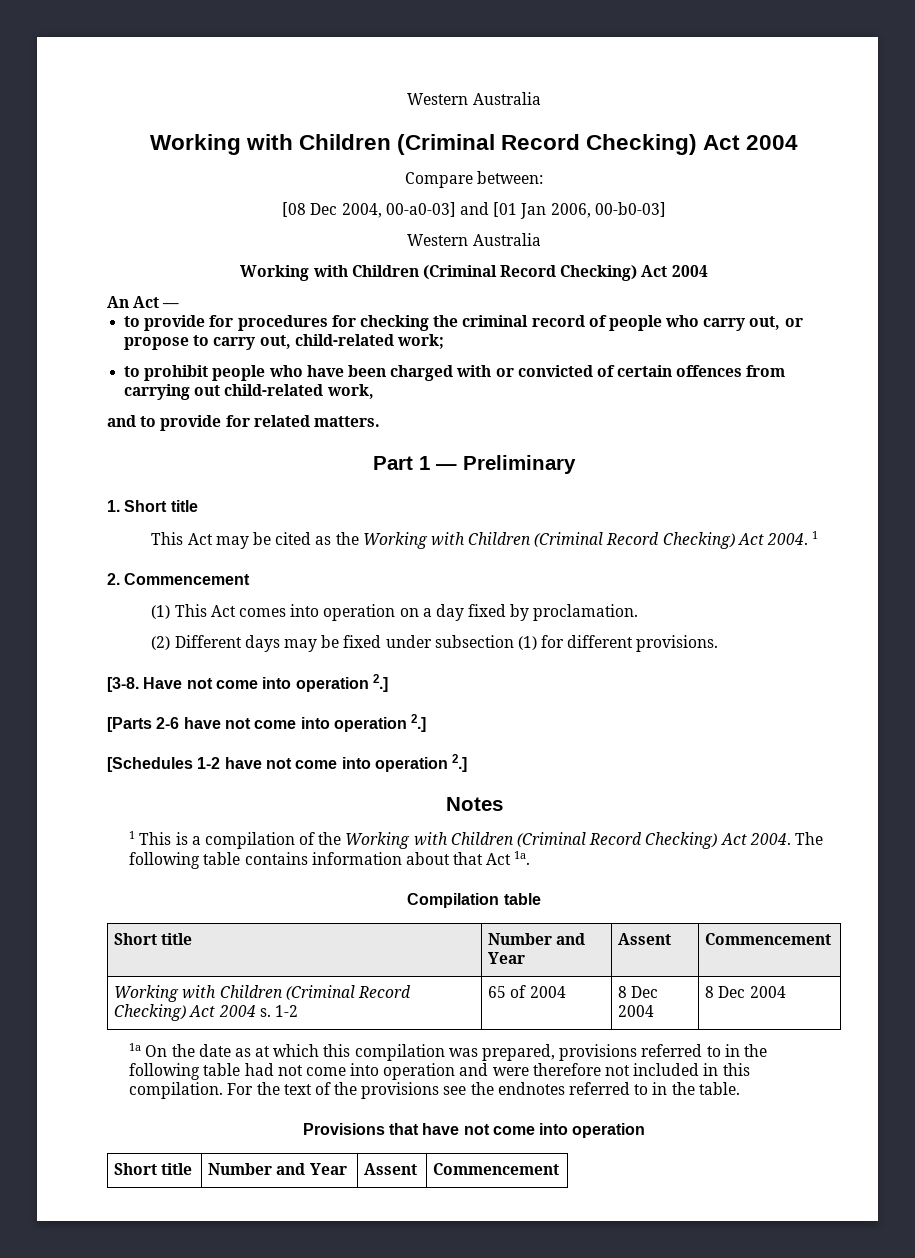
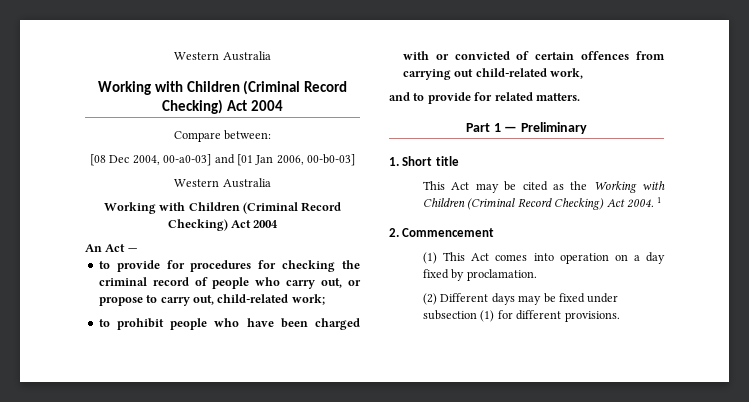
[107,674,388,692] [107,714,427,732] [107,754,468,772] [445,797,503,811] [129,831,823,849] [129,851,531,869] [407,893,541,908] [114,933,193,945] [488,933,586,945] [488,952,526,964] [618,933,672,945] [705,933,832,945] [114,985,411,1002] [114,1004,298,1021] [488,985,566,998] [618,986,659,998] [618,1005,655,1017] [705,986,786,998] [129,1043,767,1061] [129,1063,750,1080] [129,1082,740,1099] [302,1123,646,1138] [114,1163,193,1175] [208,1163,347,1175] [364,1163,418,1175] [433,1163,560,1175] // [3-8. Have not come into operation 2.] // [Parts 2-6 have not come into operation 2.] // [Schedules 1-2 have not come into operation 2.] // Notes // 1 This is a compilation of the Working with Children (Criminal Record Checking) Act 2004. The following table contains information about that Act 1a. // Compilation table // Short title | Number and Year | Assent | Commencement // Working with Children (Criminal Record Checking) Act 2004 s. 1-2 | 65 of 2004 | 8 Dec 2004 | 8 Dec 2004 // 1a On the date as at which this compilation was prepared, provisions referred to in the following table had not come into operation and were therefore not included in this compilation. For the text of the provisions see the endnotes referred to in the table. // Provisions that have not come into operation // Short title | Number and Year | Assent | Commencement -> (620, 316) none

